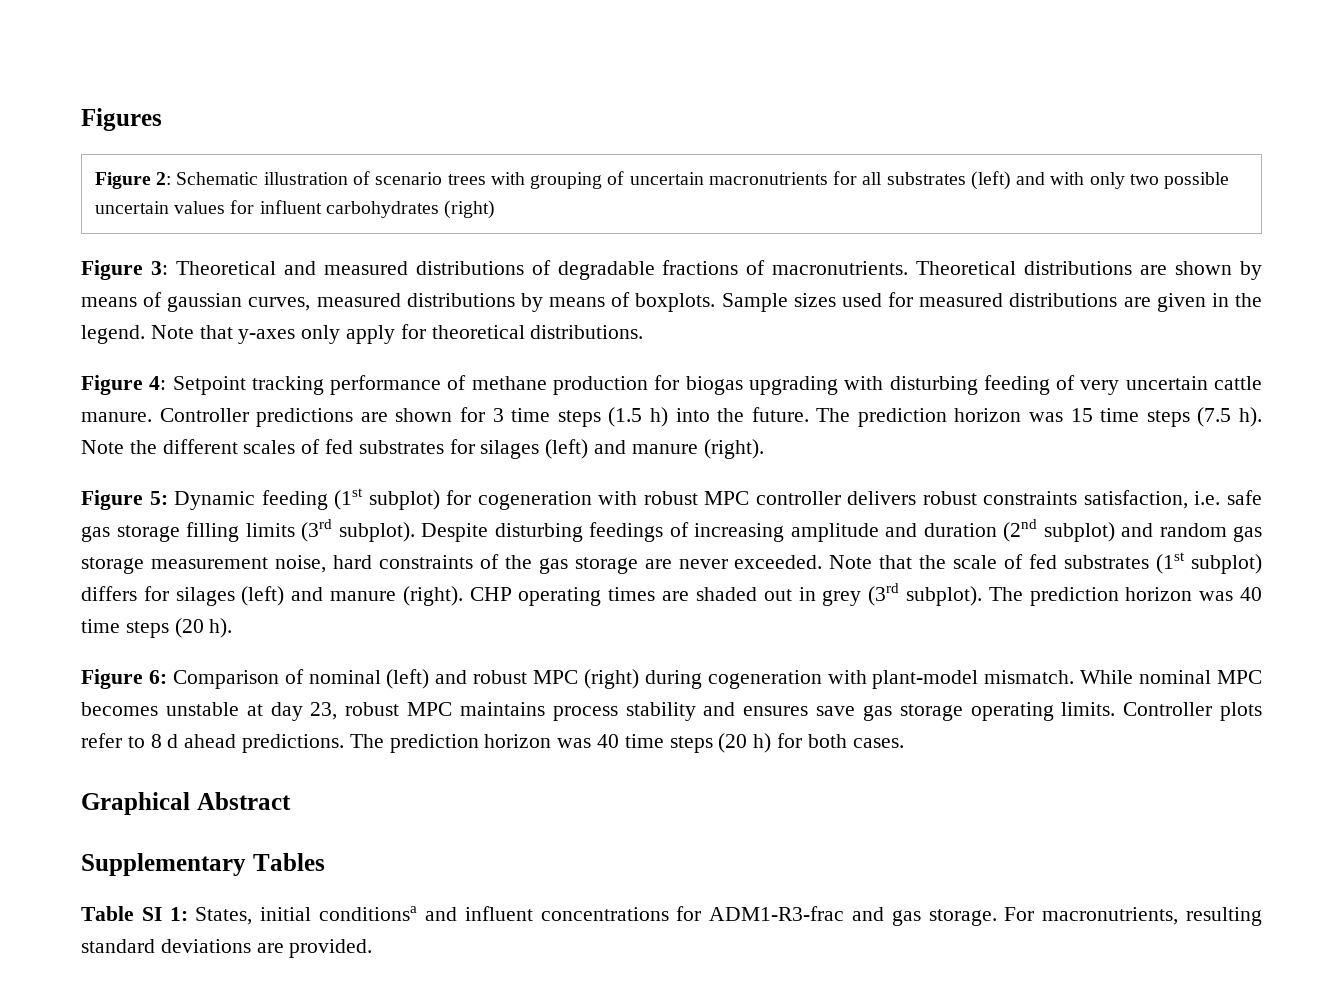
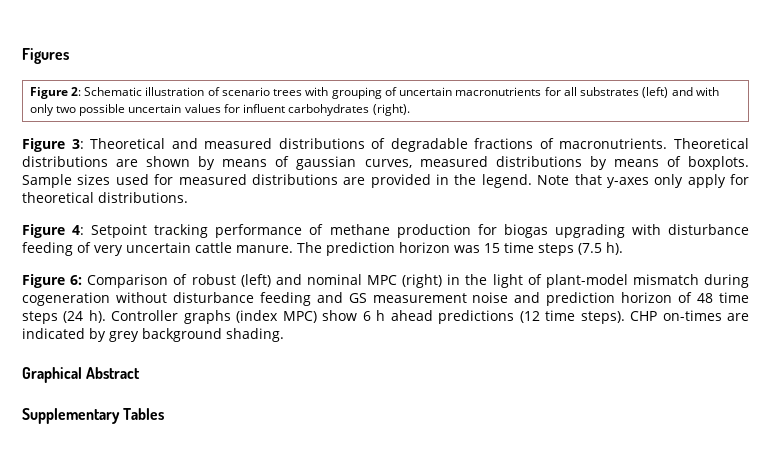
[444,200,496,219] (right) -> [372,104,410,116] (right).
[1156,293,1206,312] given -> [370,174,431,188] provided
[889,376,978,395] disturbing -> [668,224,750,235] disturbance
[159,407,809,427] Controller predictions are shown for 3 time steps (1.5 h) into the future. -> (293, 249) none
[81,439,764,459] [81,488,1262,510] [81,519,1262,542] [81,552,1263,574] [81,583,1263,606] [81,618,233,638] Note the different scales of fed substrates for silages (left) and manure (right). // Figure 5: Dynamic feeding (1st subplot) for cogeneration with robust MPC controller delivers robust constraints satisfaction, i.e. safe gas storage filling limits (3rd subplot). Despite disturbing feedings of increasing amplitude and duration (2nd subplot) and random gas storage measurement noise, hard constraints of the gas storage are never exceeded. Note that the scale of fed substrates (1st subplot) differs for silages (left) and manure (right). CHP operating times are shaded out in grey (3rd subplot). The prediction horizon was 40 time steps (20 h). -> (623, 248) none
[308,669,528,689] nominal (left) and robust -> [191,274,362,287] robust (left) and nominal
[644,670,1262,689] [81,702,1262,721] [81,733,904,753] [81,792,291,815] [81,853,325,876] [81,906,1262,926] [81,939,373,958] during cogeneration with plant-model mismatch. While nominal MPC becomes unstable at day 23, robust MPC maintains process stability and ensures save gas storage operating limits. Controller plots refer to 8 d ahead predictions. The prediction horizon was 40 time steps (20 h) for both cases. // Graphical Abstract // Supplementary Tables // Table SI 1: States, initial conditionsa and influent concentrations for ADM1-R3-frac and gas storage. For macronutrients, resulting standard deviations are provided. -> [447,274,749,288] [22,292,749,306] [22,310,750,324] [22,328,284,342] [22,367,141,383] [22,408,165,424] in the light of plant-model mismatch during cogeneration without disturbance feeding and GS measurement noise and prediction horizon of 48 time steps (24 h). Controller graphs (index MPC) show 6 h ahead predictions (12 time steps). CHP on-times are indicated by grey background shading. // Graphical Abstract // Supplementary Tables

